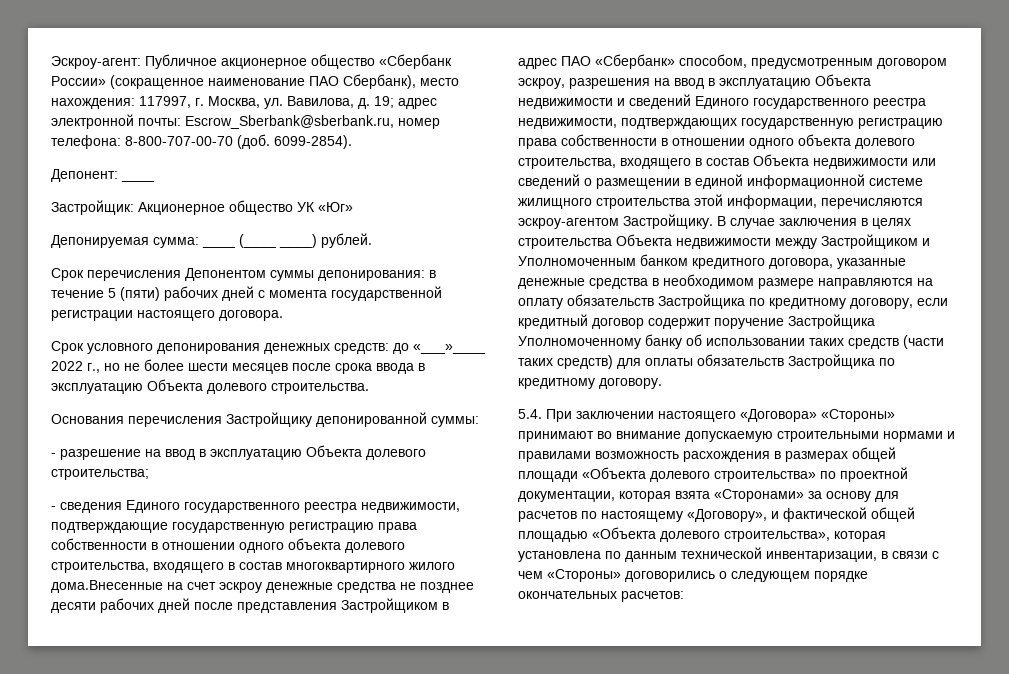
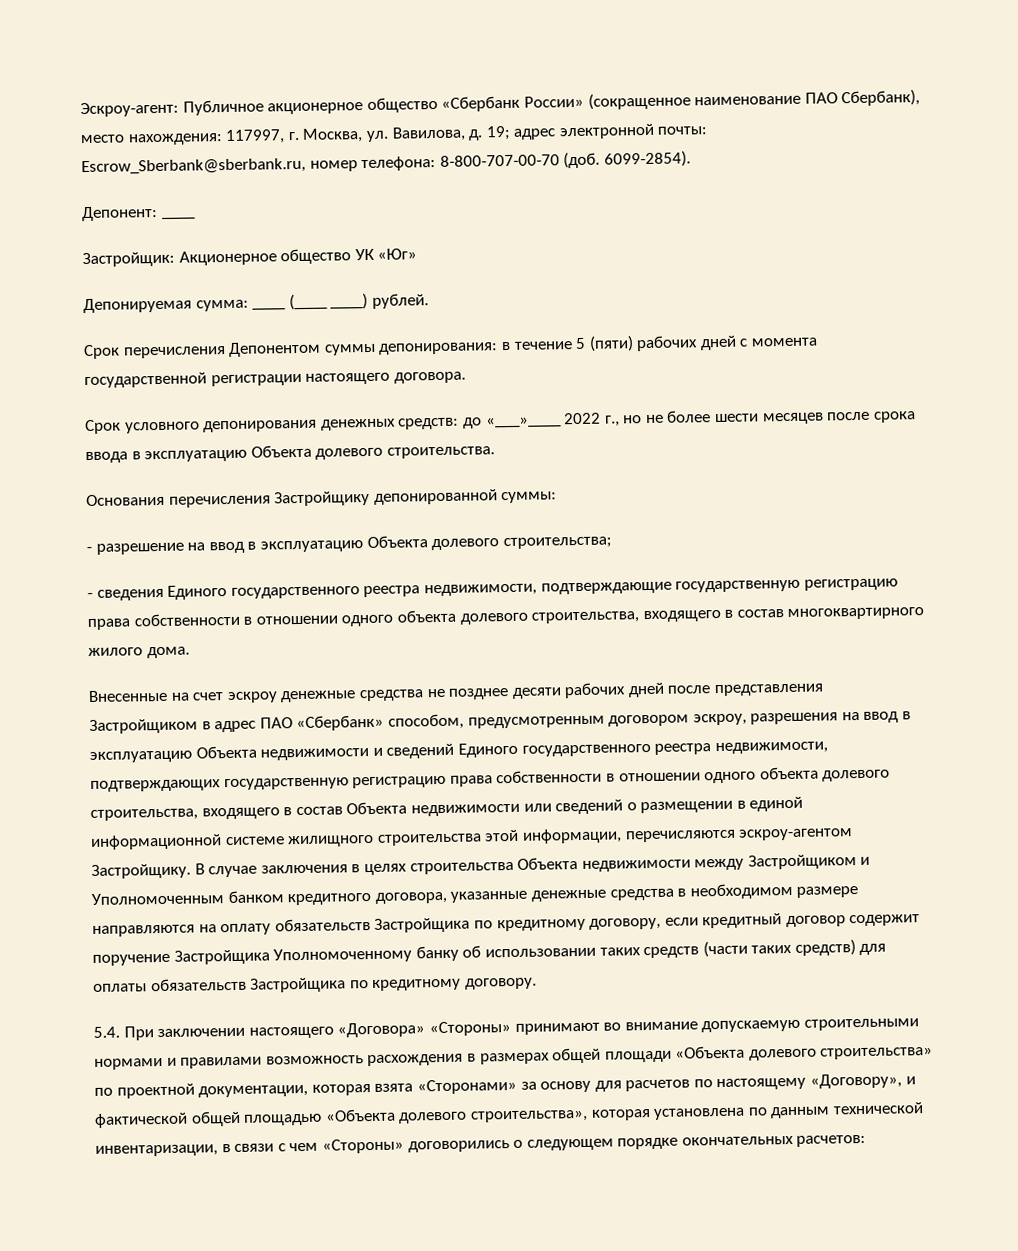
[51,580,163,593] дома.Внесенные -> [146,646,190,659] [88,689,168,703] дома. // Внесенные

